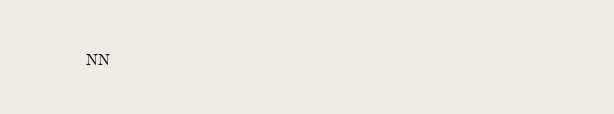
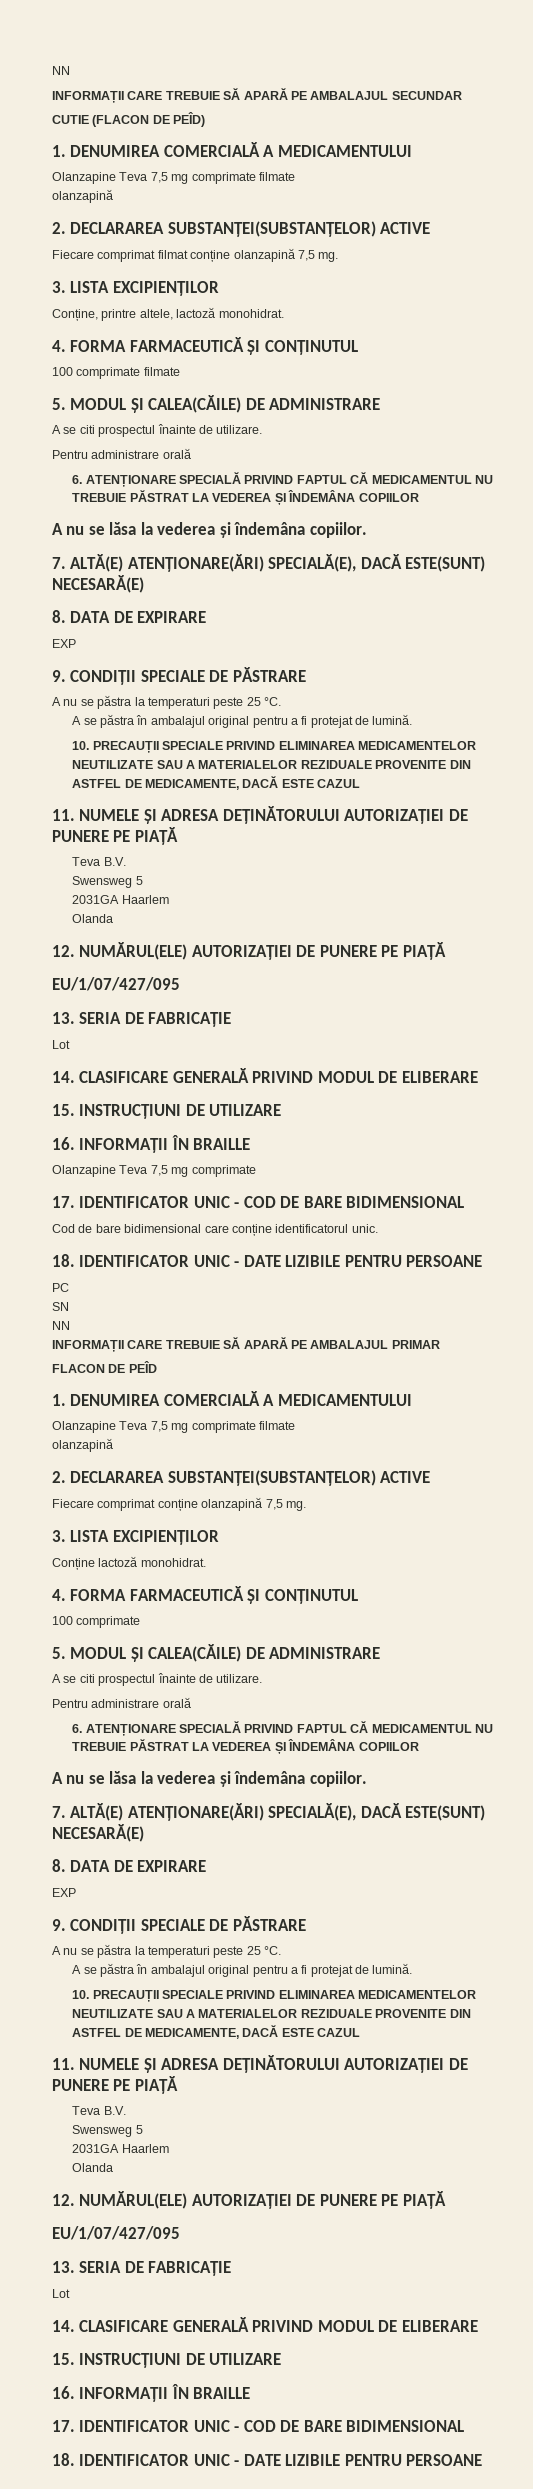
[86,54,110,65] NN -> [52,66,70,75] [52,88,462,103] [52,112,206,127] [52,142,412,157] [52,172,295,184] [52,189,113,203] [52,221,431,237] [52,248,339,262] [52,281,219,296] [52,307,284,321] [52,337,358,355] [52,367,180,379] [52,395,381,413] [52,424,263,437] [52,448,191,459] [72,472,493,487] [72,490,419,505] [52,522,367,538] [52,554,486,572] [52,575,144,593] [52,610,207,623] [52,639,76,648] [52,667,306,685] [52,695,281,709] [72,714,413,728] [72,741,477,753] [72,760,471,769] [72,776,361,790] [52,806,468,824] [52,827,178,845] [72,857,126,866] [72,876,143,888] [72,895,169,904] [72,914,114,923] [52,942,446,960] [52,977,180,991] [52,1012,232,1027] [52,1040,70,1049] [52,1068,478,1083] [52,1104,282,1119] [52,1135,251,1153] [52,1165,256,1177] [52,1196,465,1208] [52,1224,378,1236] [52,1254,483,1267] [52,1283,69,1292] [52,1302,69,1311] [52,1321,70,1330] [52,1337,440,1352] [52,1361,157,1373] [52,1391,412,1406] [52,1421,295,1433] [52,1438,113,1452] [52,1470,431,1486] [52,1497,306,1511] [52,1530,219,1545] [52,1556,206,1570] [52,1586,358,1604] [52,1616,141,1628] [52,1644,381,1662] [52,1673,263,1686] [52,1697,191,1708] [72,1721,493,1736] [72,1739,419,1754] [52,1771,367,1787] [52,1803,486,1821] [52,1824,144,1842] [52,1859,207,1872] [52,1888,76,1897] [52,1916,306,1934] [52,1944,281,1958] [72,1963,413,1977] [72,1990,477,2002] [72,2009,471,2018] [72,2025,361,2039] [52,2055,468,2073] [52,2076,178,2094] [72,2106,126,2115] [72,2125,143,2137] [72,2144,169,2153] [72,2163,114,2172] [52,2191,446,2209] [52,2226,180,2240] [52,2261,232,2276] [52,2289,70,2298] [52,2317,478,2332] [52,2353,282,2368] [52,2384,251,2402] [52,2420,465,2432] [52,2453,483,2466] NN // INFORMAȚII CARE TREBUIE SĂ APARĂ PE AMBALAJUL SECUNDAR // CUTIE (FLACON DE PEÎD) // 1. DENUMIREA COMERCIALĂ A MEDICAMENTULUI // Olanzapine Teva 7,5 mg comprimate filmate // olanzapină // 2. DECLARAREA SUBSTANȚEI(SUBSTANȚELOR) ACTIVE // Fiecare comprimat filmat conține olanzapină 7,5 mg. // 3. LISTA EXCIPIENȚILOR // Conține, printre altele, lactoză monohidrat. // 4. FORMA FARMACEUTICĂ ȘI CONȚINUTUL // 100 comprimate filmate // 5. MODUL ȘI CALEA(CĂILE) DE ADMINISTRARE // A se citi prospectul înainte de utilizare. // Pentru administrare orală // 6. ATENȚIONARE SPECIALĂ PRIVIND FAPTUL CĂ MEDICAMENTUL NU TREBUIE PĂSTRAT LA VEDEREA ȘI ÎNDEMÂNA COPIILOR // A nu se lăsa la vederea și îndemâna copiilor. // 7. ALTĂ(E) ATENȚIONARE(ĂRI) SPECIALĂ(E), DACĂ ESTE(SUNT) NECESARĂ(E) // 8. DATA DE EXPIRARE // EXP // 9. CONDIȚII SPECIALE DE PĂSTRARE // A nu se păstra la temperaturi peste 25 °C. // A se păstra în ambalajul original pentru a fi protejat de lumină. // 10. PRECAUȚII SPECIALE PRIVIND ELIMINAREA MEDICAMENTELOR NEUTILIZATE SAU A MATERIALELOR REZIDUALE PROVENITE DIN ASTFEL DE MEDICAMENTE, DACĂ ESTE CAZUL // 11. NUMELE ȘI ADRESA DEȚINĂTORULUI AUTORIZAȚIEI DE PUNERE PE PIAȚĂ // Teva B.V. // Swensweg 5 // 2031GA Haarlem // Olanda // 12. NUMĂRUL(ELE) AUTORIZAȚIEI DE PUNERE PE PIAȚĂ // EU/1/07/427/095 // 13. SERIA DE FABRICAȚIE // Lot // 14. CLASIFICARE GENERALĂ PRIVIND MODUL DE ELIBERARE // 15. INSTRUCȚIUNI DE UTILIZARE // 16. INFORMAȚII ÎN BRAILLE // Olanzapine Teva 7,5 mg comprimate // 17. IDENTIFICATOR UNIC - COD DE BARE BIDIMENSIONAL // Cod de bare bidimensional care conține identificatorul unic. // 18. IDENTIFICATOR UNIC - DATE LIZIBILE PENTRU PERSOANE // PC // SN // NN // INFORMAȚII CARE TREBUIE SĂ APARĂ PE AMBALAJUL PRIMAR // FLACON DE PEÎD // 1. DENUMIREA COMERCIALĂ A MEDICAMENTULUI // Olanzapine Teva 7,5 mg comprimate filmate // olanzapină // 2. DECLARAREA SUBSTANȚEI(SUBSTANȚELOR) ACTIVE // Fiecare comprimat conține olanzapină 7,5 mg. // 3. LISTA EXCIPIENȚILOR // Conține lactoză monohidrat. // 4. FORMA FARMACEUTICĂ ȘI CONȚINUTUL // 100 comprimate // 5. MODUL ȘI CALEA(CĂILE) DE ADMINISTRARE // A se citi prospectul înainte de utilizare. // Pentru administrare orală // 6. ATENȚIONARE SPECIALĂ PRIVIND FAPTUL CĂ MEDICAMENTUL NU TREBUIE PĂSTRAT LA VEDEREA ȘI ÎNDEMÂNA COPIILOR // A nu se lăsa la vederea și îndemâna copiilor. // 7. ALTĂ(E) ATENȚIONARE(ĂRI) SPECIALĂ(E), DACĂ ESTE(SUNT) NECESARĂ(E) // 8. DATA DE EXPIRARE // EXP // 9. CONDIȚII SPECIALE DE PĂSTRARE // A nu se păstra la temperaturi peste 25 °C. // A se păstra în ambalajul original pentru a fi protejat de lumină. // 10. PRECAUȚII SPECIALE PRIVIND ELIMINAREA MEDICAMENTELOR NEUTILIZATE SAU A MATERIALELOR REZIDUALE PROVENITE DIN ASTFEL DE MEDICAMENTE, DACĂ ESTE CAZUL // 11. NUMELE ȘI ADRESA DEȚINĂTORULUI AUTORIZAȚIEI DE PUNERE PE PIAȚĂ // Teva B.V. // Swensweg 5 // 2031GA Haarlem // Olanda // 12. NUMĂRUL(ELE) AUTORIZAȚIEI DE PUNERE PE PIAȚĂ // EU/1/07/427/095 // 13. SERIA DE FABRICAȚIE // Lot // 14. CLASIFICARE GENERALĂ PRIVIND MODUL DE ELIBERARE // 15. INSTRUCȚIUNI DE UTILIZARE // 16. INFORMAȚII ÎN BRAILLE // 17. IDENTIFICATOR UNIC - COD DE BARE BIDIMENSIONAL // 18. IDENTIFICATOR UNIC - DATE LIZIBILE PENTRU PERSOANE

